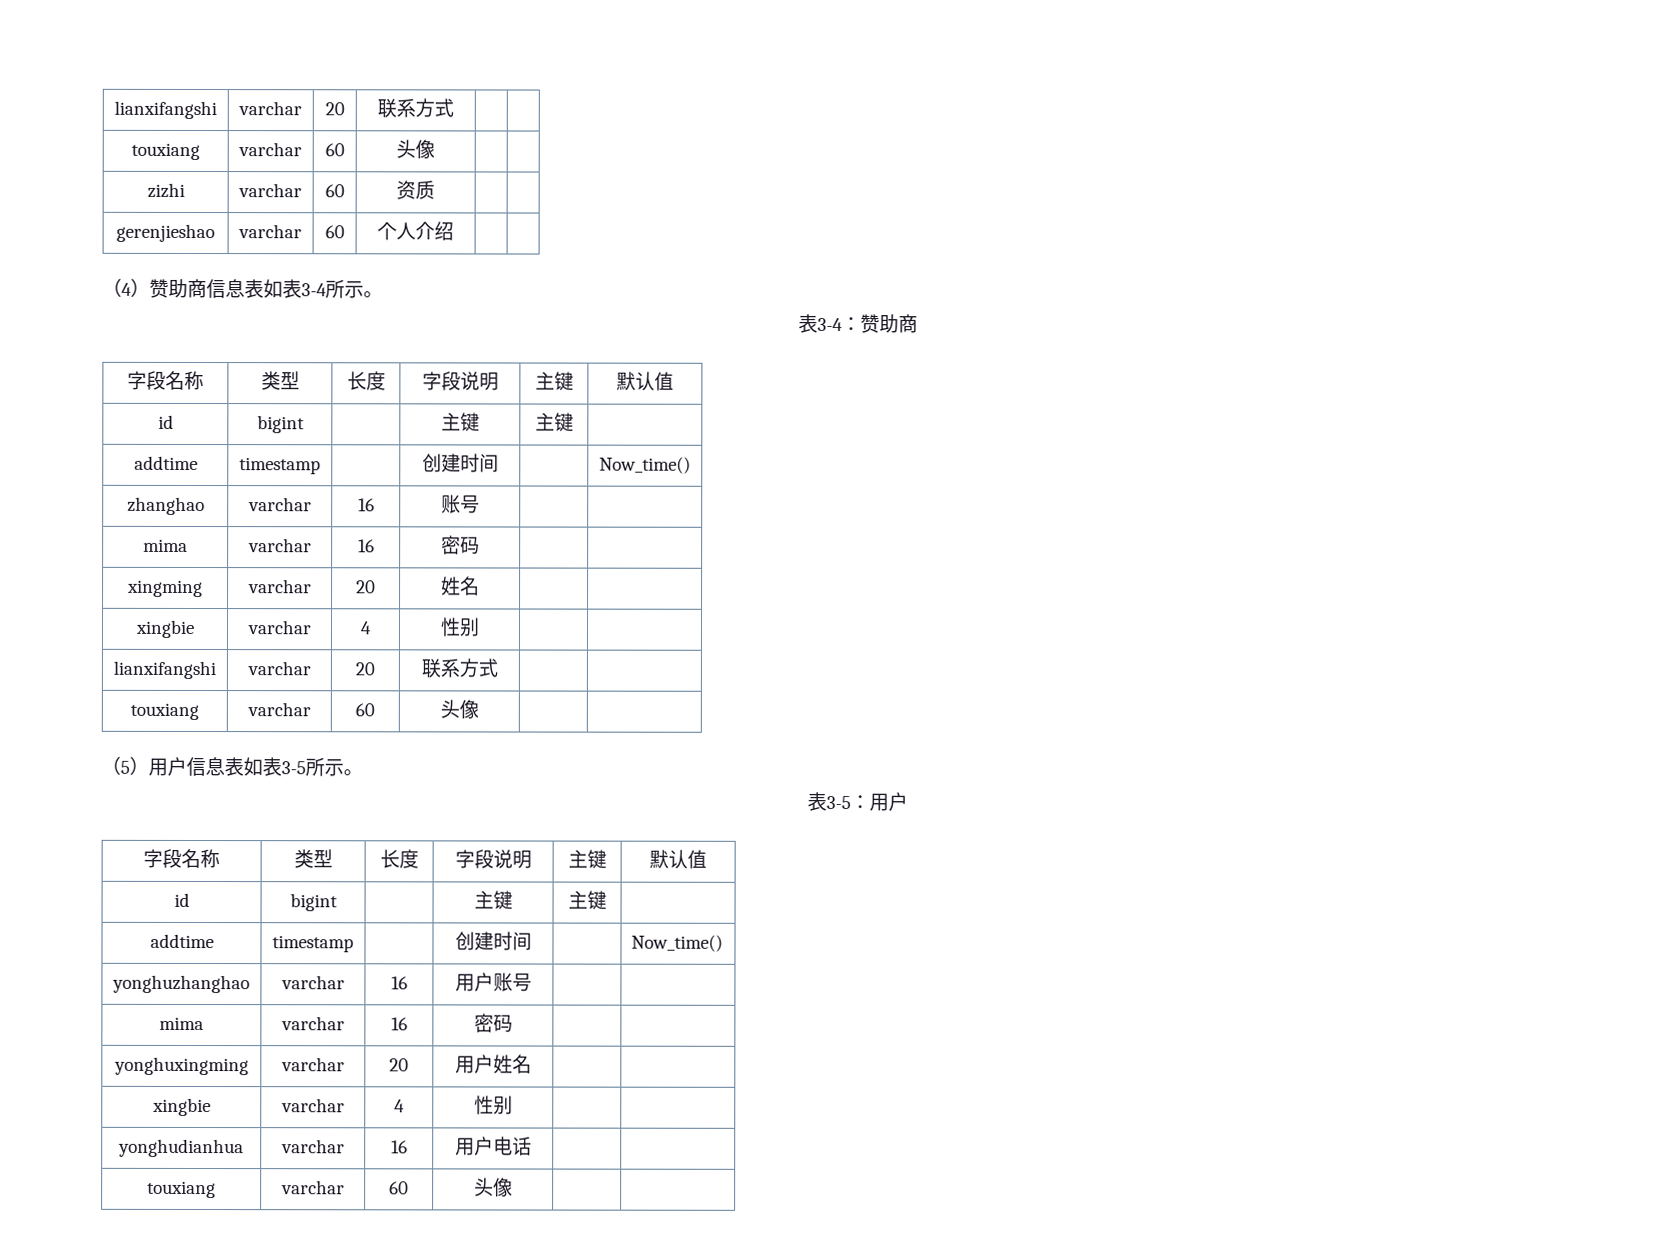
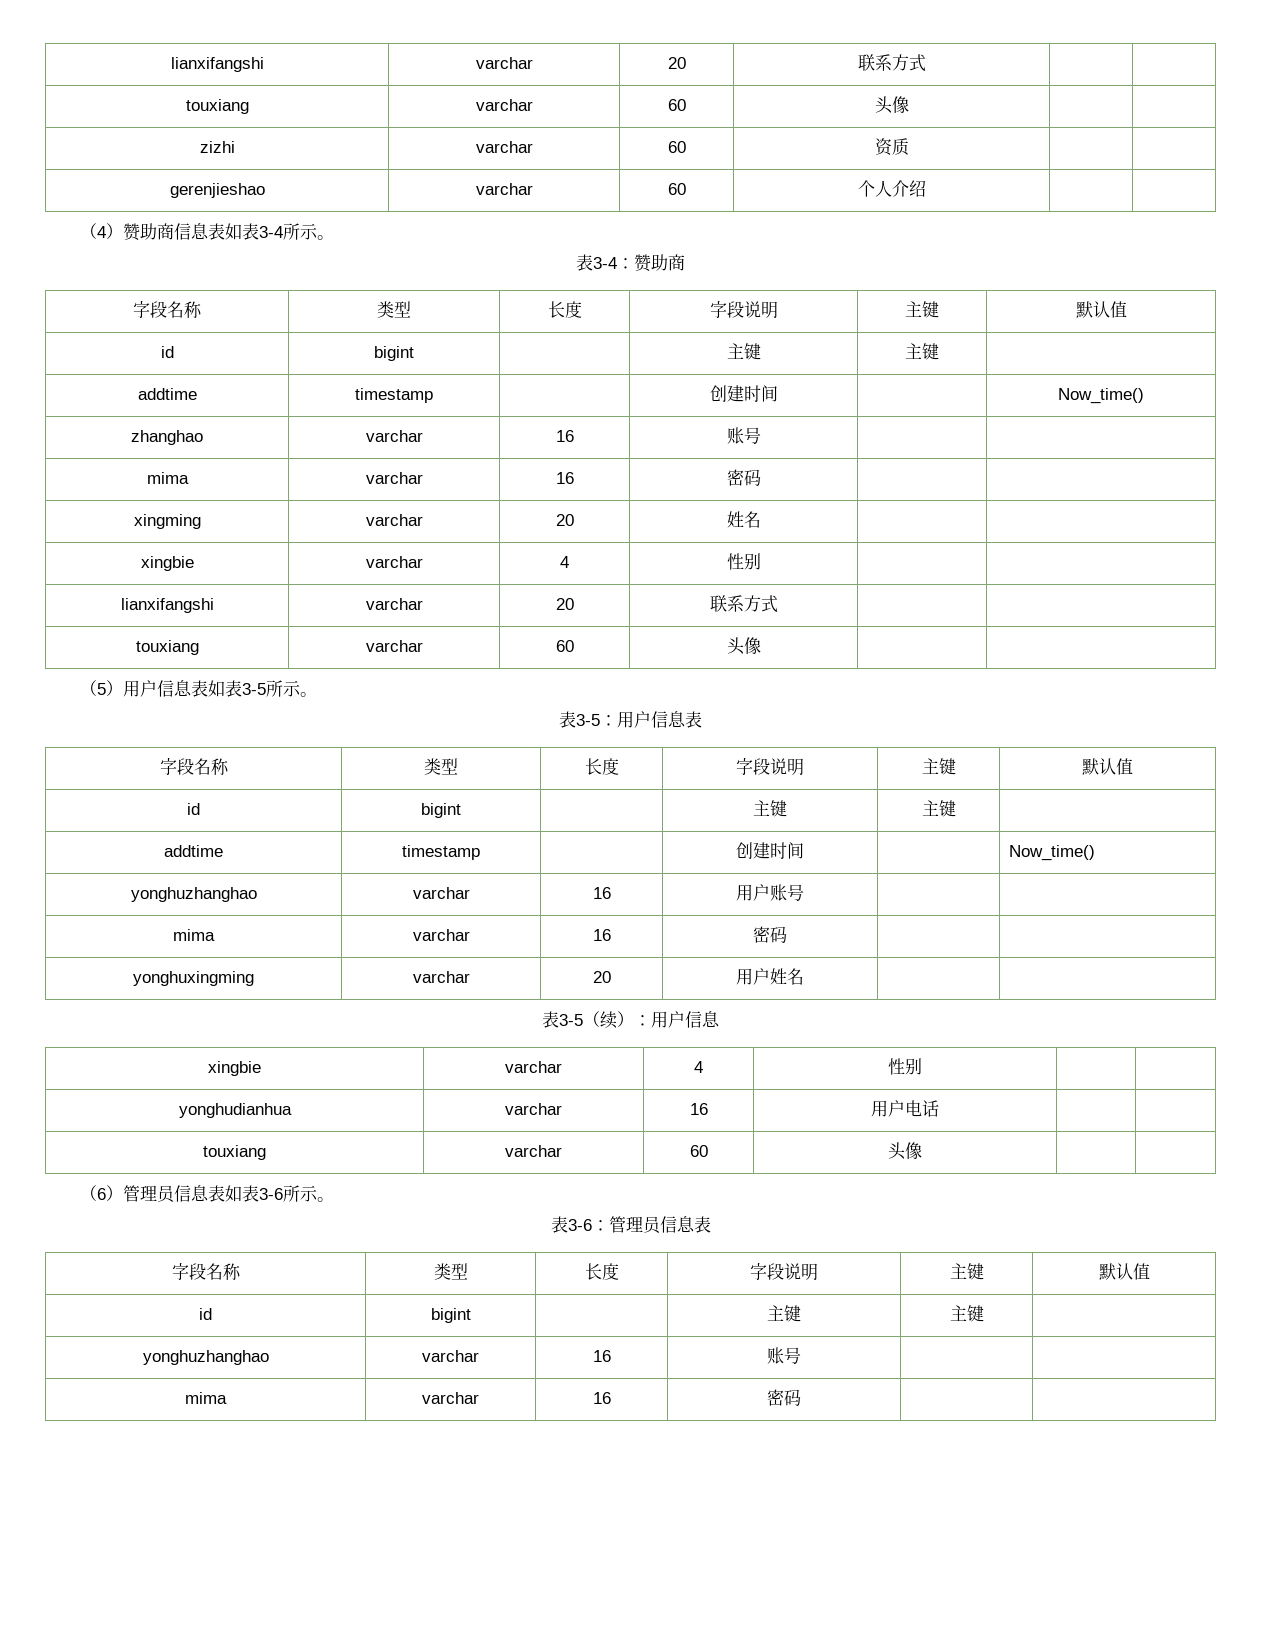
(908, 802) none -> [651,711,702,728] 信息表
(532, 1064) none -> [542,1011,720,1029] // 表3-5（续）：用户信息
(513, 1187) none -> [79,1185,334,1203] [550,1216,711,1234] [171,1263,241,1280] [433,1263,468,1280] [584,1263,619,1280] [750,1263,818,1281] [949,1263,984,1280] [1098,1263,1150,1280] [199,1308,212,1320] [430,1308,471,1323] [767,1305,801,1322] [949,1305,984,1322] [142,1350,269,1365] [422,1350,479,1362] [592,1350,611,1362] [767,1347,801,1364] [185,1392,227,1404] [422,1392,479,1404] [592,1392,611,1404] [767,1389,801,1406] // （6）管理员信息表如表3-6所示。 // 表3-6：管理员信息表 // 字段名称 | 类型 | 长度 | 字段说明 | 主键 | 默认值 // id | bigint | | 主键 | 主键 | // yonghuzhanghao | varchar | 16 | 账号 | | // mima | varchar | 16 | 密码 | |

